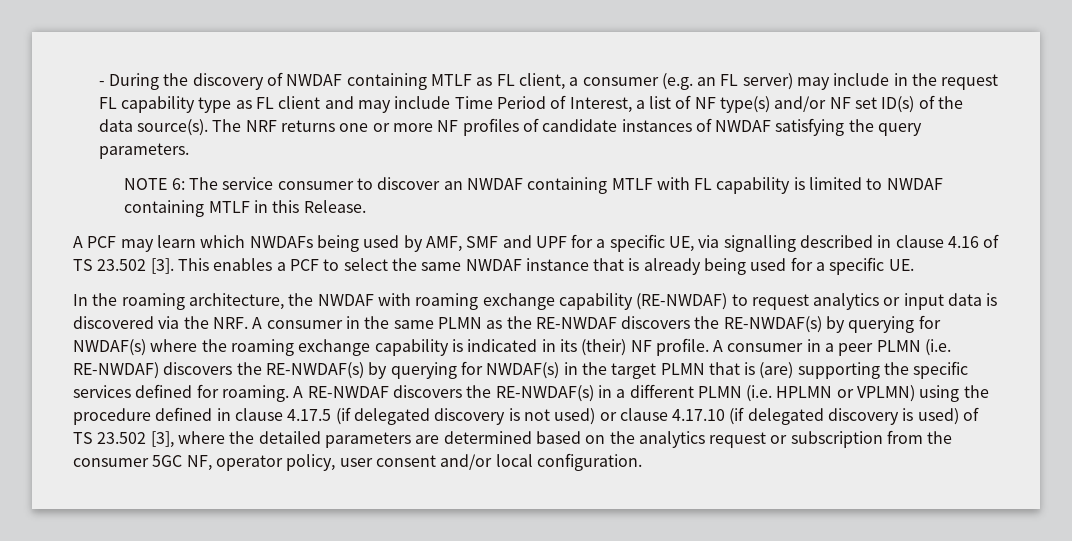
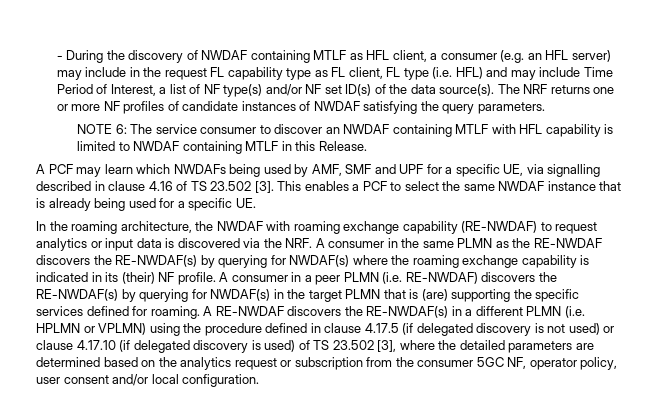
[496,74,515,86] FL -> [366,50,390,60] HFL
[720,74,739,86] FL -> [545,50,569,60] HFL
[278,96,321,109] client -> [348,67,483,80] client, FL type (i.e. HFL)
[694,178,713,190] FL -> [519,124,543,134] HFL

